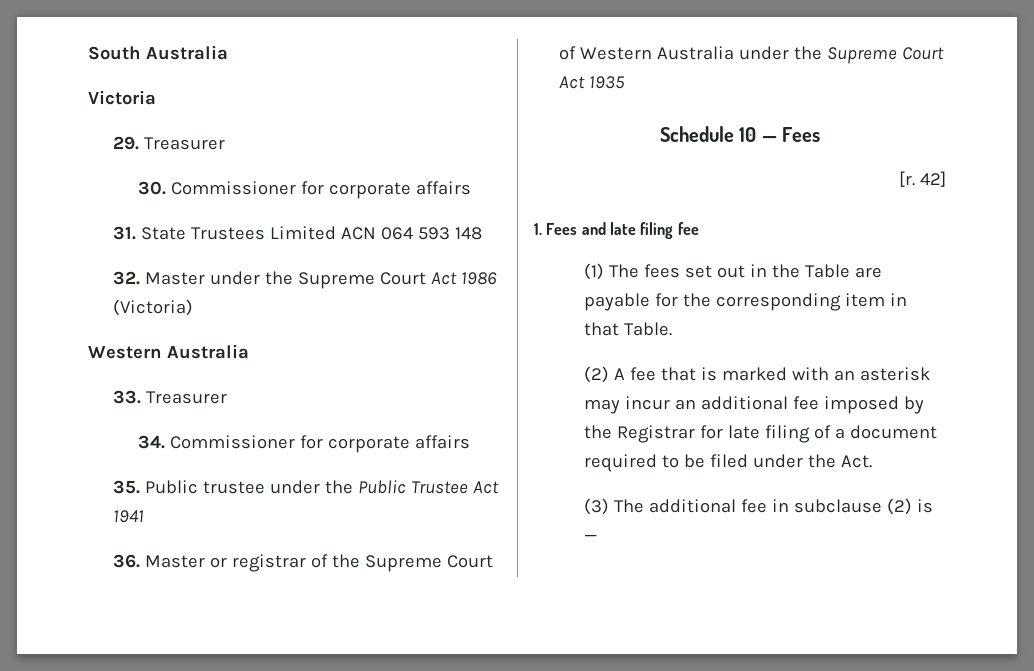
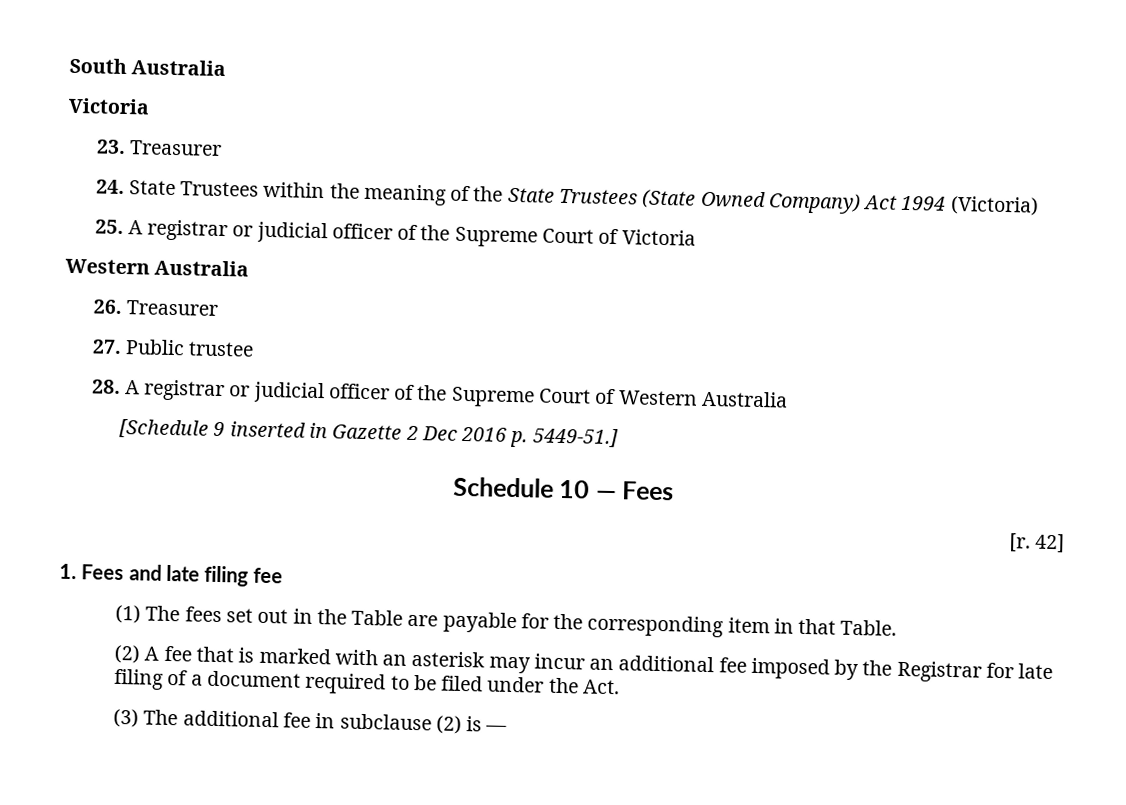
[112,136,225,150] [137,181,471,199] [112,226,482,240] [112,271,497,289] [112,299,193,316] [88,344,249,359] [112,390,227,404] [137,435,470,453] [112,480,499,494] [112,510,144,523] [112,554,306,572] 29. Treasurer // 30. Commissioner for corporate affairs // 31. State Trustees Limited ACN 064 593 148 // 32. Master under the Supreme Court Act 1986 (Victoria) // Western Australia // 33. Treasurer // 34. Commissioner for corporate affairs // 35. Public trustee under the Public Trustee Act 1941 // 36. Master or registrar -> [95,139,222,156] [95,179,1039,216] [94,219,696,248] [65,258,250,277] [92,299,218,316] [91,339,255,357] [91,379,390,404] 23. Treasurer // 24. State Trustees within the meaning of the State Trustees (State Owned Company) Act 1994 (Victoria) // 25. A registrar or judicial officer of the Supreme Court of Victoria // Western Australia // 26. Treasurer // 27. Public trustee // 28. A registrar or judicial officer
[738,46,944,64] [558,76,625,89] under the Supreme Court Act 1935 -> [119,418,619,449] // [Schedule 9 inserted in Gazette 2 Dec 2016 p. 5449-51.]

